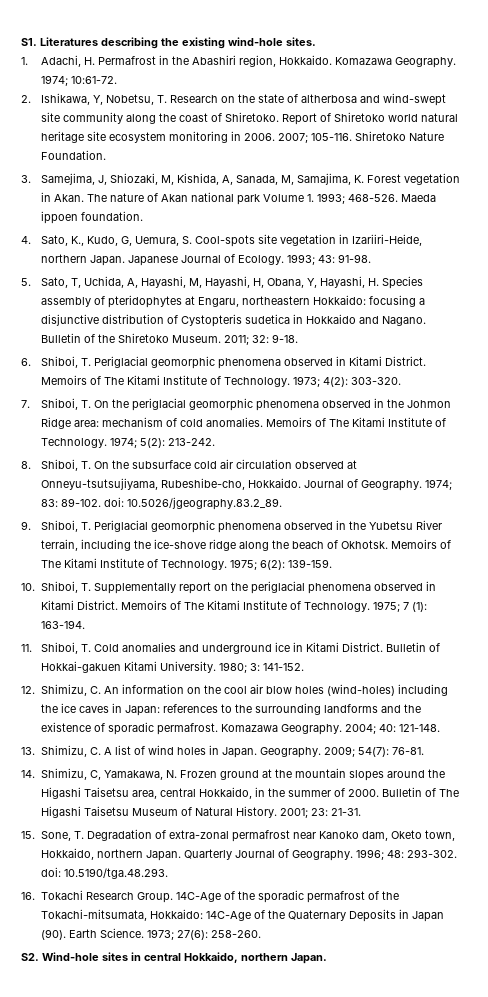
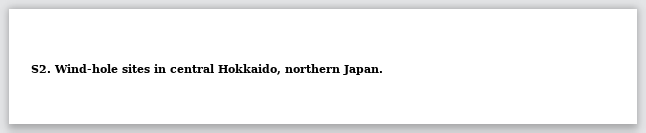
[21,37,316,49] [21,55,456,68] [40,75,117,86] [21,93,446,106] [40,112,458,125] [40,131,444,143] [40,150,106,160] [21,173,460,185] [40,192,436,205] [40,211,143,224] [21,234,422,247] [40,254,371,266] [21,276,423,289] [40,295,425,308] [40,314,426,327] [40,333,298,345] [21,356,426,369] [40,375,401,387] [21,398,451,411] [40,417,446,429] [40,437,215,448] [21,459,357,471] [40,478,452,491] [40,497,282,510] [21,520,442,533] [40,539,451,551] [40,558,332,570] [21,581,436,594] [40,600,427,612] [40,620,85,629] [21,642,440,654] [40,661,304,673] [21,684,448,696] [40,703,421,716] [40,722,440,735] [21,745,424,758] [21,768,445,781] [40,787,459,799] [40,806,361,818] [21,829,455,842] [40,848,457,861] [40,867,168,879] [21,890,399,903] [40,909,444,922] [40,928,261,940] S1. Literatures describing the existing wind-hole sites. // 1. Adachi, H. Permafrost in the Abashiri region, Hokkaido. Komazawa Geography. 1974; 10:61-72. // 2. Ishikawa, Y, Nobetsu, T. Research on the state of altherbosa and wind-swept site community along the coast of Shiretoko. Report of Shiretoko world natural heritage site ecosystem monitoring in 2006. 2007; 105-116. Shiretoko Nature Foundation. // 3. Samejima, J, Shiozaki, M, Kishida, A, Sanada, M, Samajima, K. Forest vegetation in Akan. The nature of Akan national park Volume 1. 1993; 468-526. Maeda ippoen foundation. // 4. Sato, K., Kudo, G, Uemura, S. Cool-spots site vegetation in Izariiri-Heide, northern Japan. Japanese Journal of Ecology. 1993; 43: 91-98. // 5. Sato, T, Uchida, A, Hayashi, M, Hayashi, H, Obana, Y, Hayashi, H. Species assembly of pteridophytes at Engaru, northeastern Hokkaido: focusing a disjunctive distribution of Cystopteris sudetica in Hokkaido and Nagano. Bulletin of the Shiretoko Museum. 2011; 32: 9-18. // 6. Shiboi, T. Periglacial geomorphic phenomena observed in Kitami District. Memoirs of The Kitami Institute of Technology. 1973; 4(2): 303-320. // 7. Shiboi, T. On the periglacial geomorphic phenomena observed in the Johmon Ridge area: mechanism of cold anomalies. Memoirs of The Kitami Institute of Technology. 1974; 5(2): 213-242. // 8. Shiboi, T. On the subsurface cold air circulation observed at Onneyu-tsutsujiyama, Rubeshibe-cho, Hokkaido. Journal of Geography. 1974; 83: 89-102. doi: 10.5026/jgeography.83.2_89. // 9. Shiboi, T. Periglacial geomorphic phenomena observed in the Yubetsu River terrain, including the ice-shove ridge along the beach of Okhotsk. Memoirs of The Kitami Institute of Technology. 1975; 6(2): 139-159. // 10. Shiboi, T. Supplementally report on the periglacial phenomena observed in Kitami District. Memoirs of The Kitami Institute of Technology. 1975; 7 (1): 163-194. // 11. Shiboi, T. Cold anomalies and underground ice in Kitami District. Bulletin of Hokkai-gakuen Kitami University. 1980; 3: 141-152. // 12. Shimizu, C. An information on the cool air blow holes (wind-holes) including the ice caves in Japan: references to the surrounding landforms and the existence of sporadic permafrost. Komazawa Geography. 2004; 40: 121-148. // 13. Shimizu, C. A list of wind holes in Japan. Geography. 2009; 54(7): 76-81. // 14. Shimizu, C, Yamakawa, N. Frozen ground at the mountain slopes around the Higashi Taisetsu area, central Hokkaido, in the summer of 2000. Bulletin of The Higashi Taisetsu Museum of Natural History. 2001; 23: 21-31. // 15. Sone, T. Degradation of extra-zonal permafrost near Kanoko dam, Oketo town, Hokkaido, northern Japan. Quarterly Journal of Geography. 1996; 48: 293-302. doi: 10.5190/tga.48.293. // 16. Tokachi Research Group. 14C-Age of the sporadic permafrost of the Tokachi-mitsumata, Hokkaido: 14C-Age of the Quaternary Deposits in Japan (90). Earth Science. 1973; 27(6): 258-260. // -> (31, 69) none

